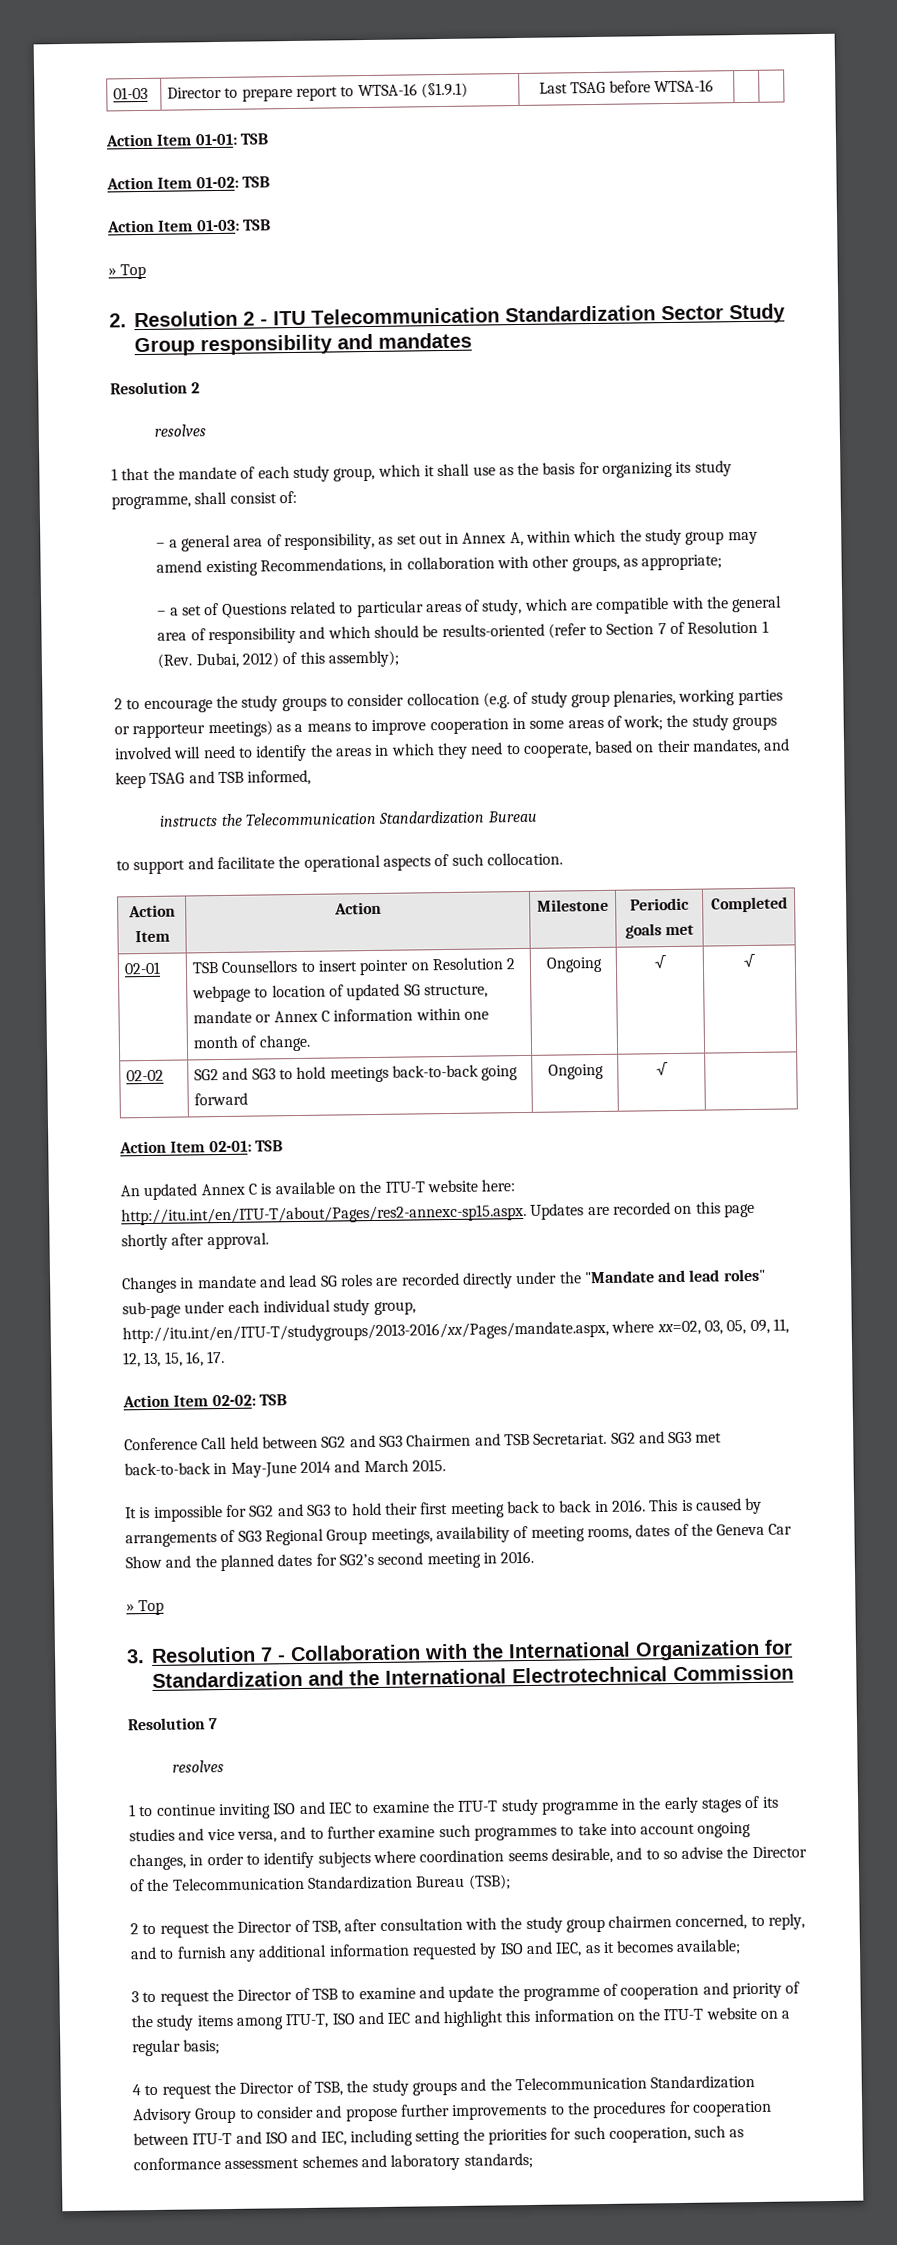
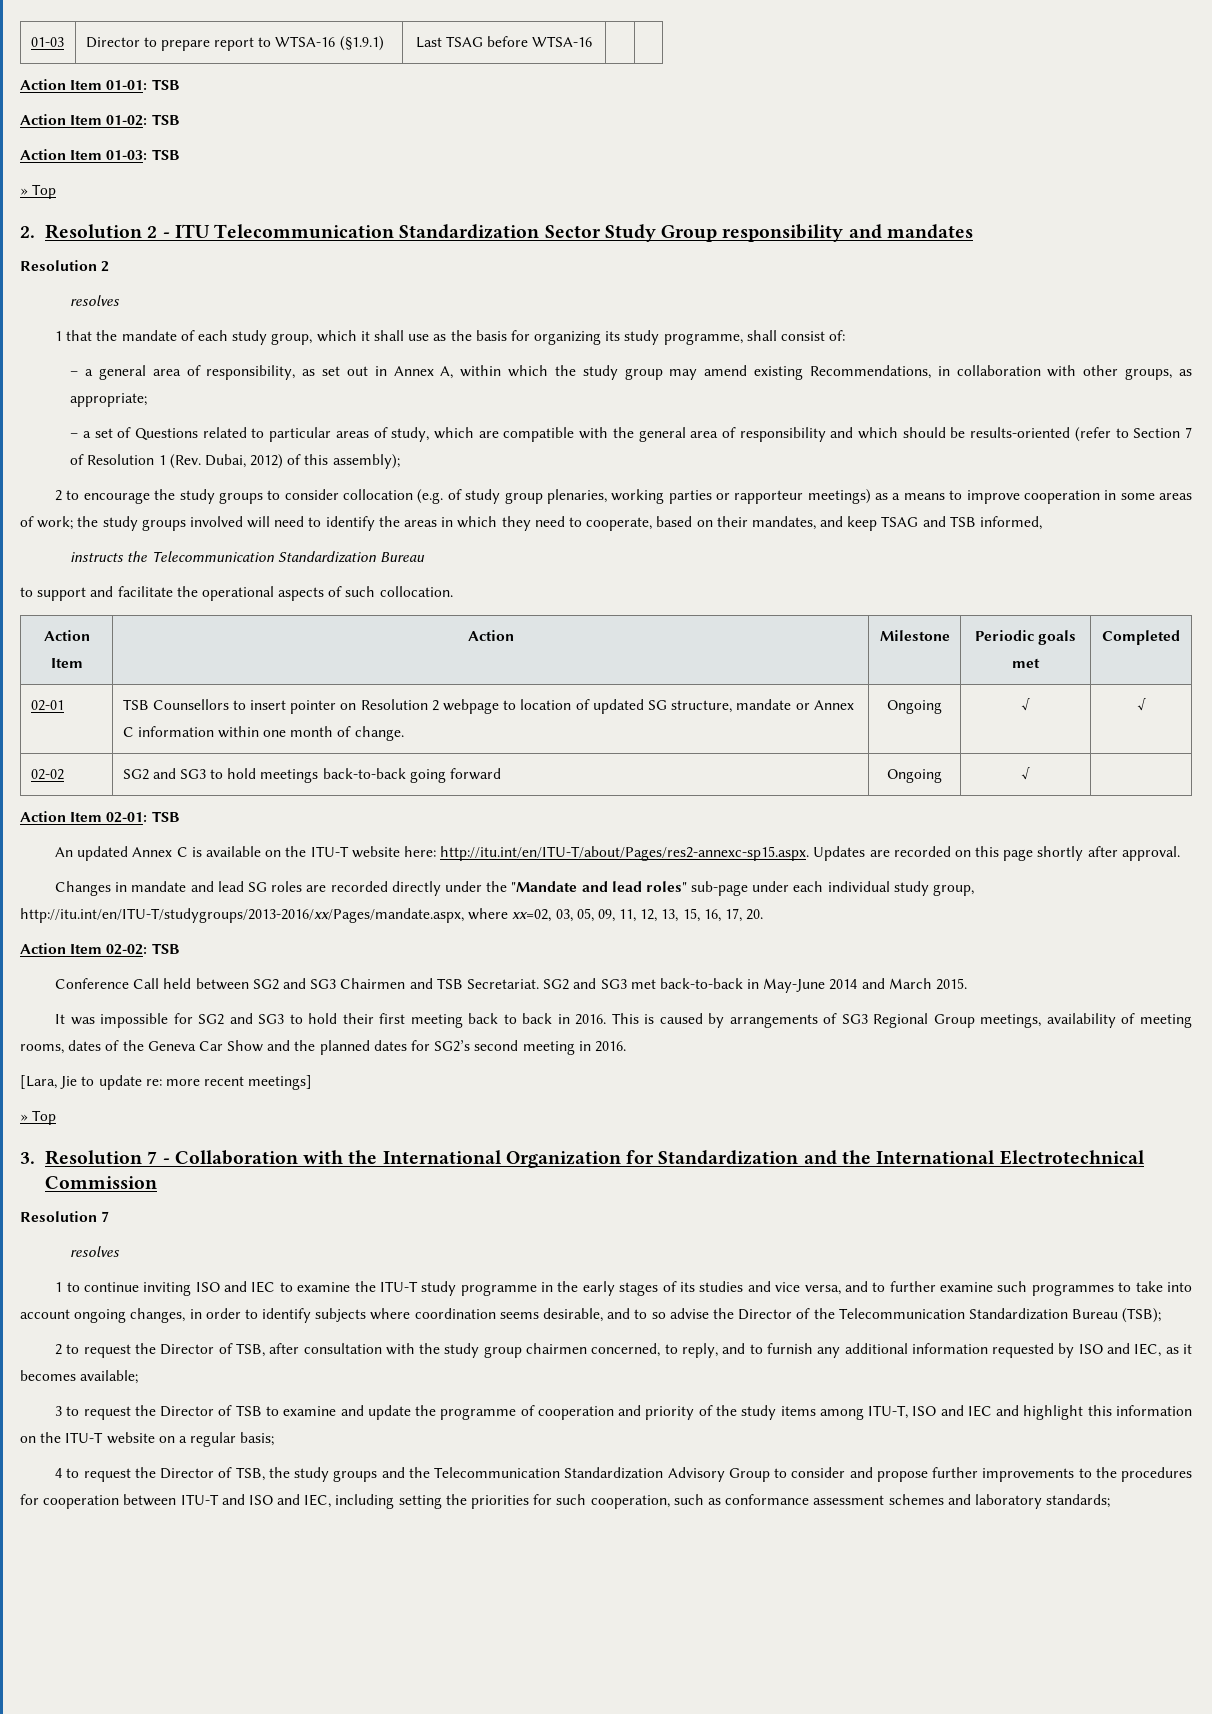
[207,1350,226,1364] 17. -> [725,908,764,922] 17, 20.
[139,1506,151,1519] is -> [70,1017,95,1025] was
(535, 1557) none -> [20,1075,313,1090] // [Lara, Jie to update re: more recent meetings]

